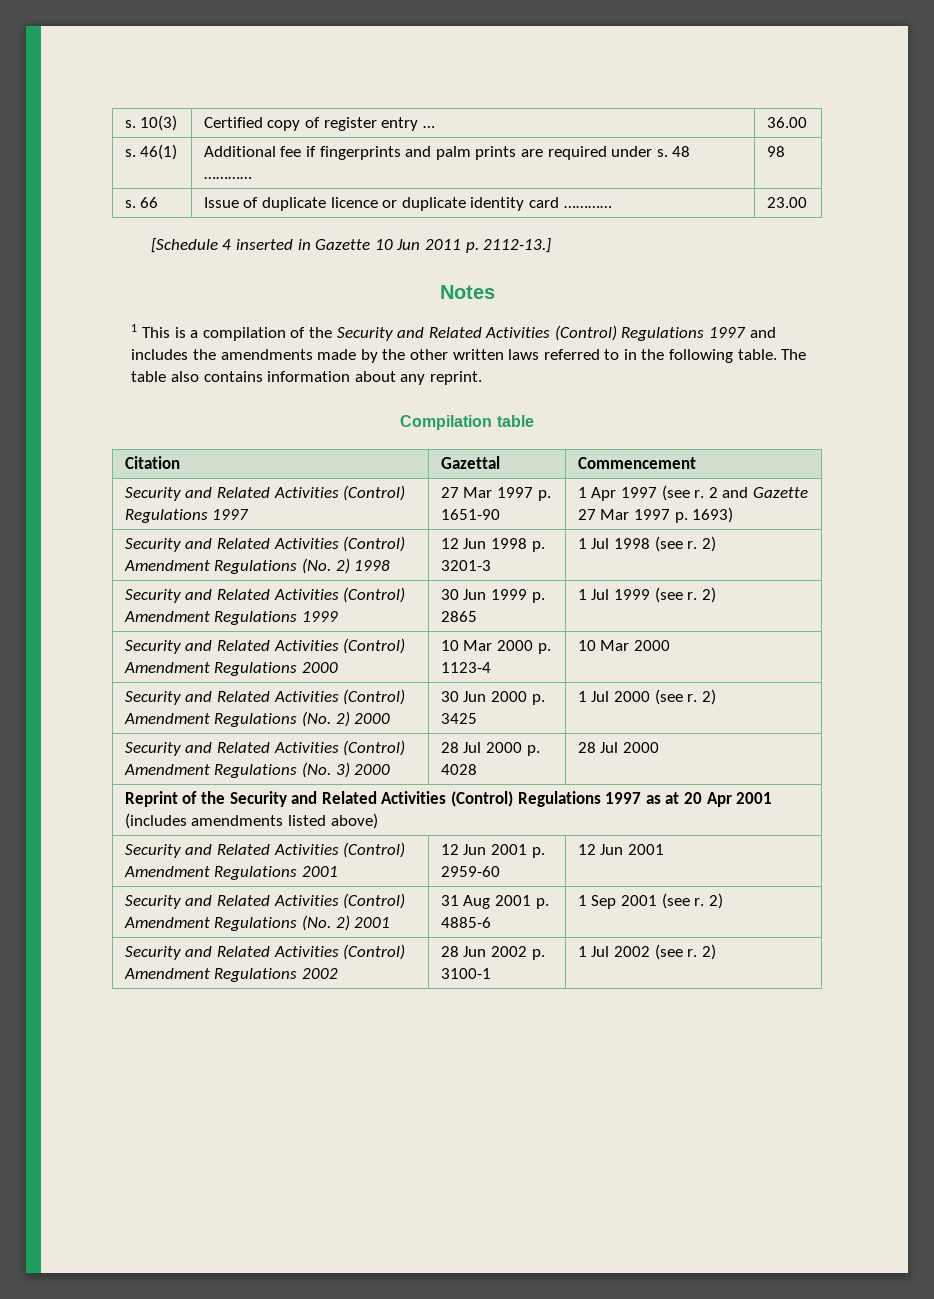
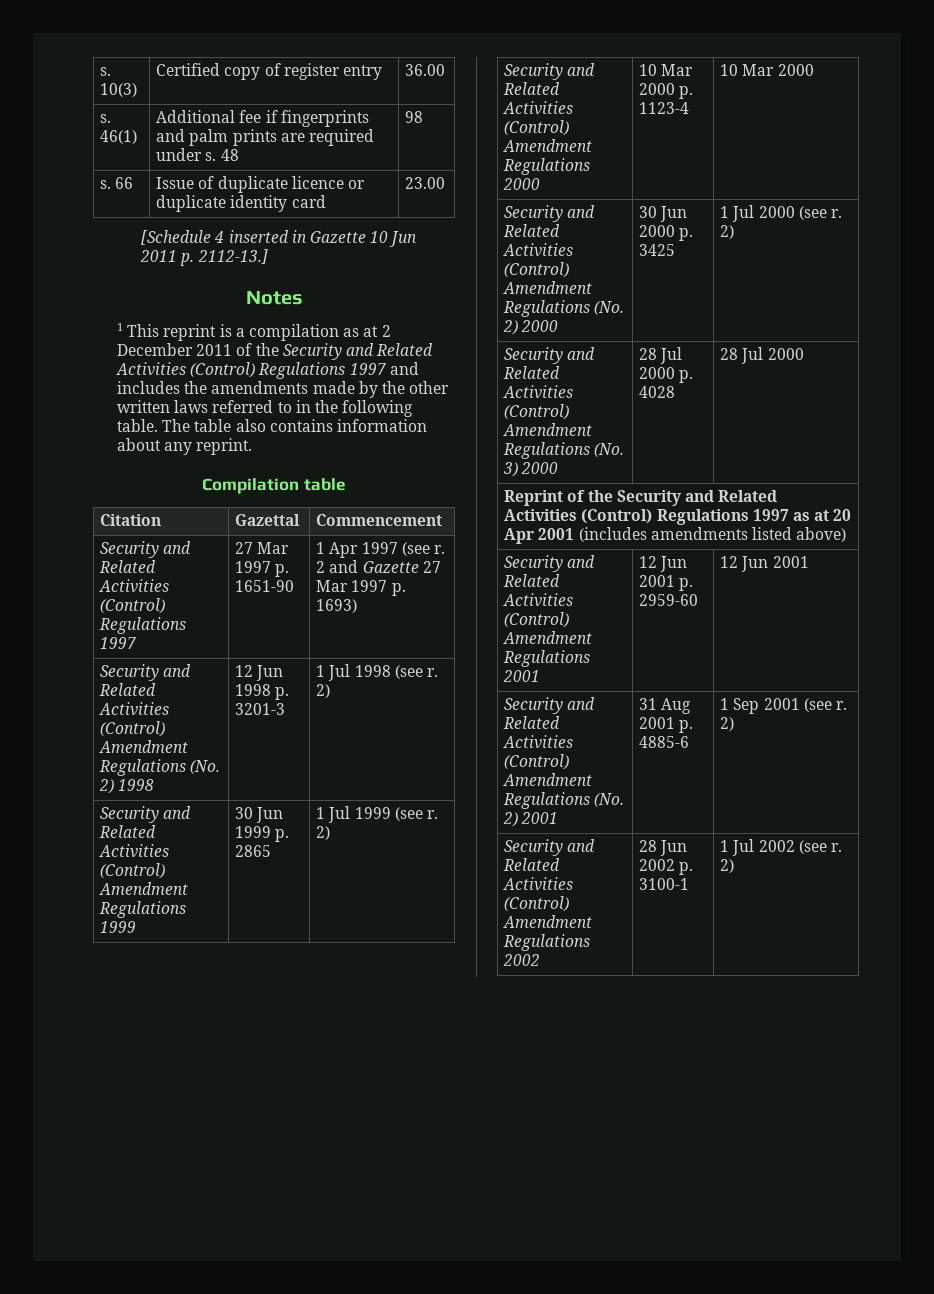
[422,126,435,128] … -> (382, 72) none
[203,177,252,179] ………… -> (239, 155) none
[563,206,612,208] ………… -> (326, 201) none
(170, 332) none -> [163,324,217,341] reprint
(286, 334) none -> [343,325,391,337] [117,343,233,356] as at 2 December 2011

